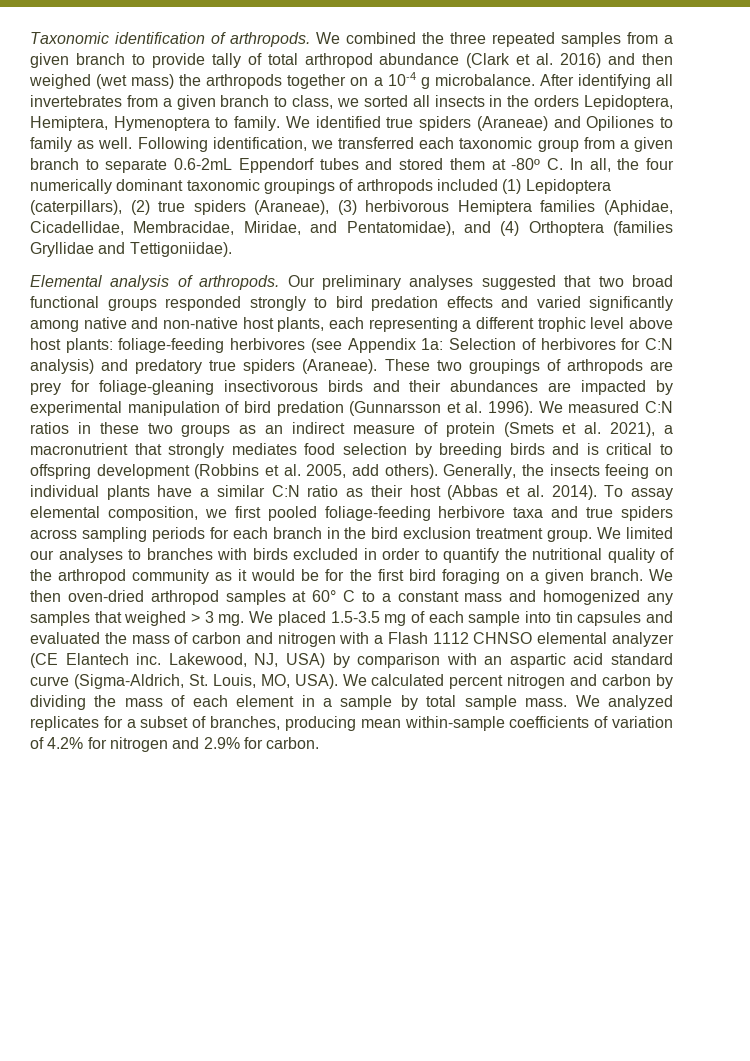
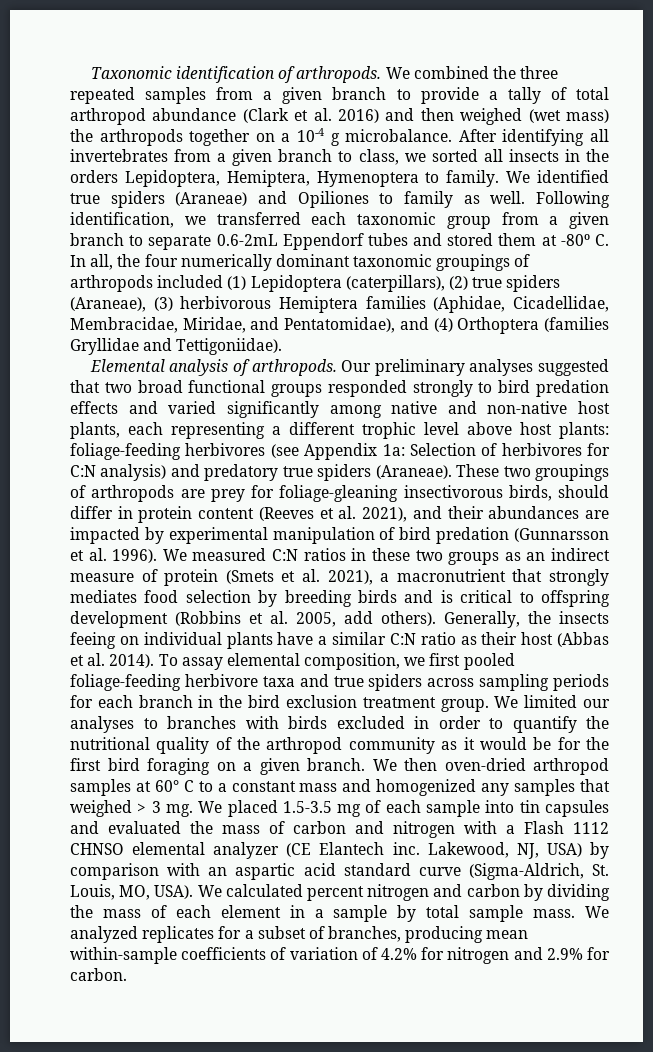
(205, 60) none -> [488,91,498,100] a
[327,380,363,392] birds -> [508,485,609,501] [70,506,408,523] birds, should differ in protein content (Reeves et al. 2021),

